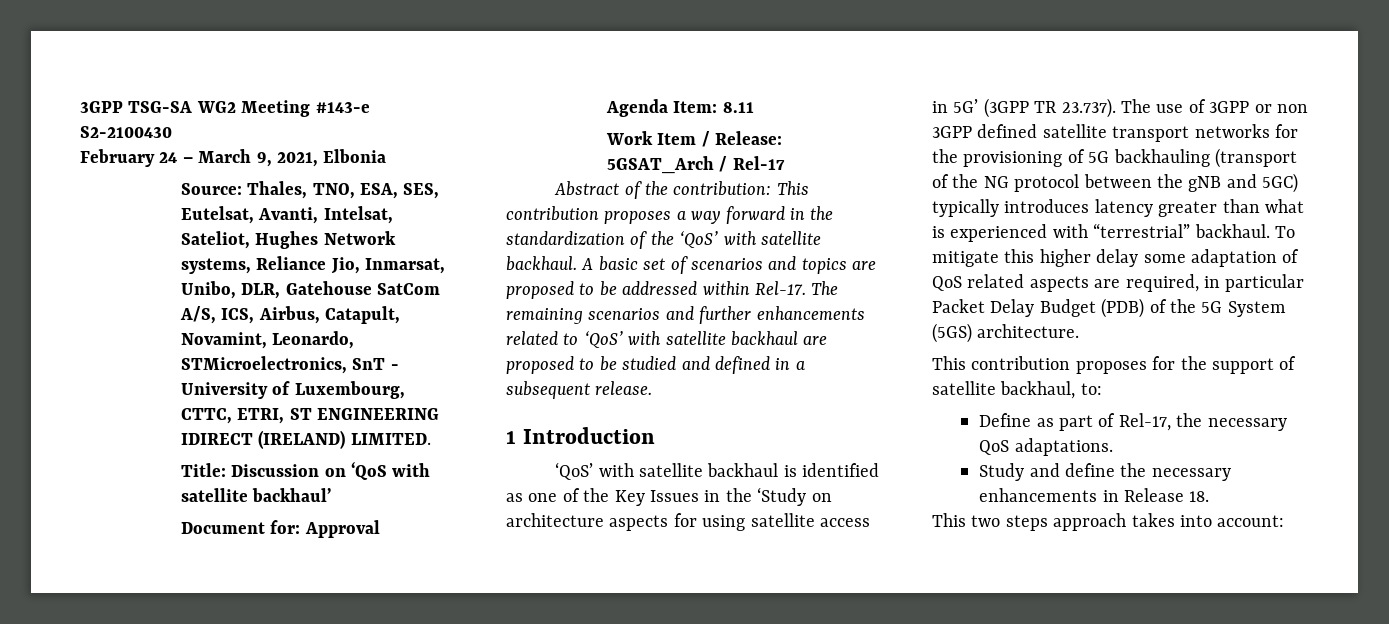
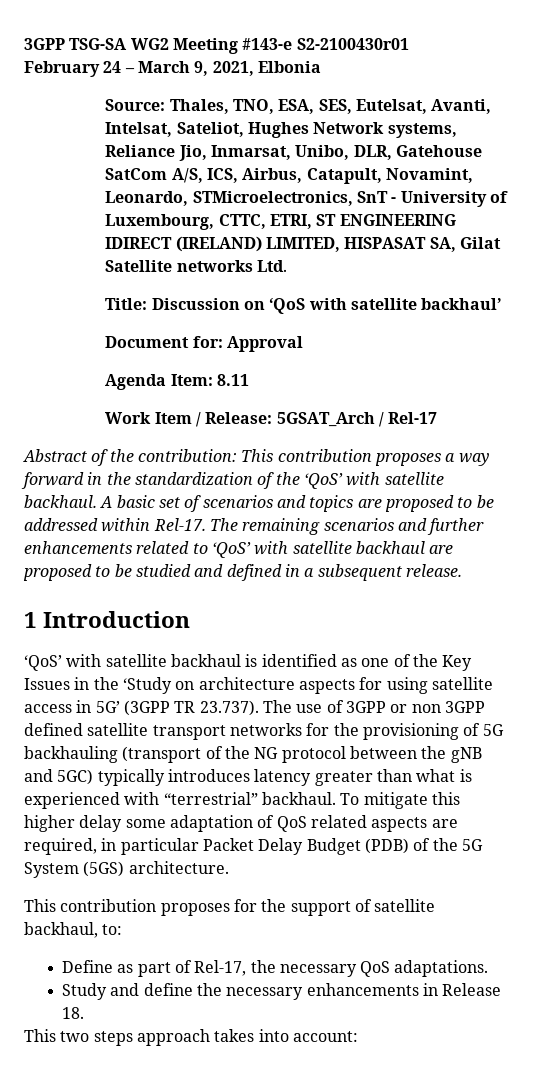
[80,126,172,138] S2-2100430 -> [296,38,409,50] S2-2100430r01
[350,433,431,445] LIMITED. -> [265,237,501,252] [105,260,287,272] LIMITED, HISPASAT SA, Gilat Satellite networks Ltd.

